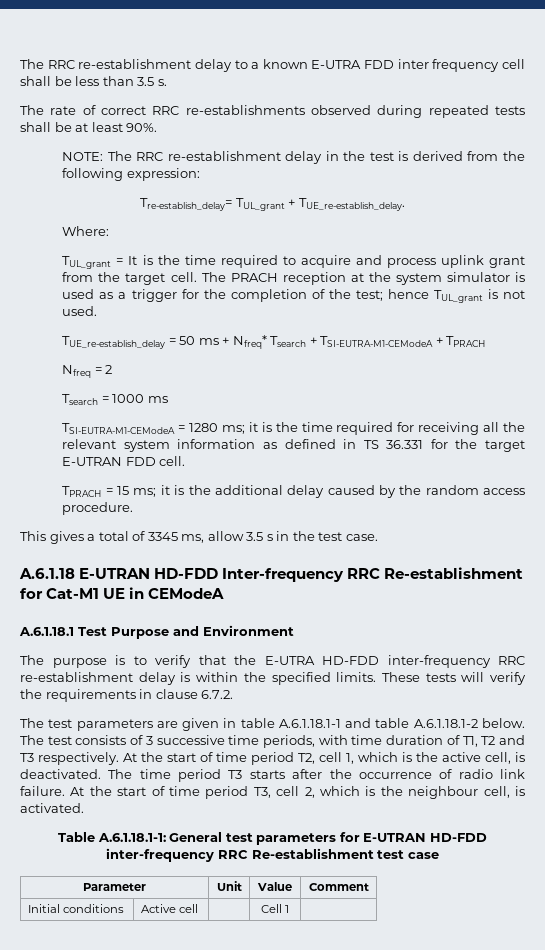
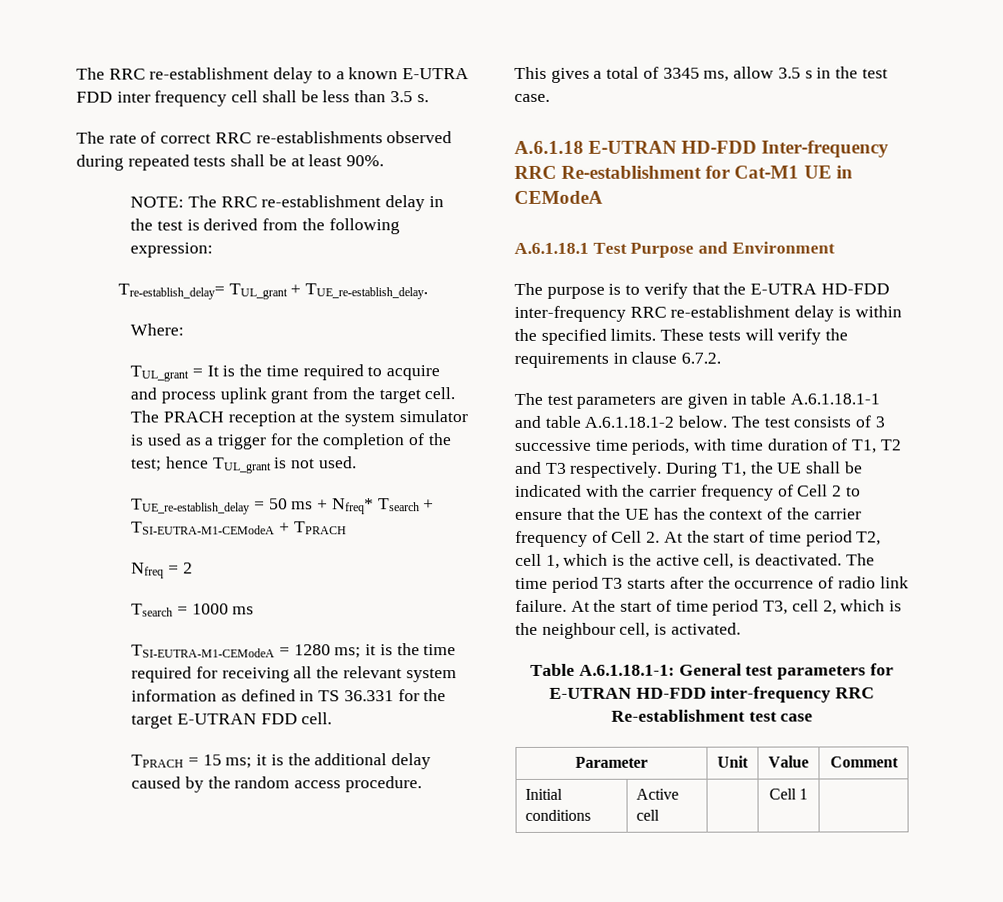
(119, 758) none -> [666,461,863,478] [515,484,861,501] [515,507,862,520] [515,530,661,547] During T1, the UE shall be indicated with the carrier frequency of Cell 2 to ensure that the UE has the context of the carrier frequency of Cell 2.

